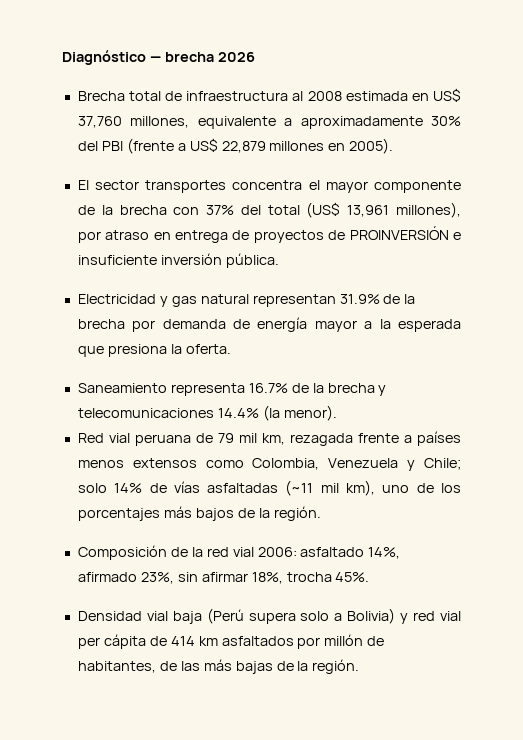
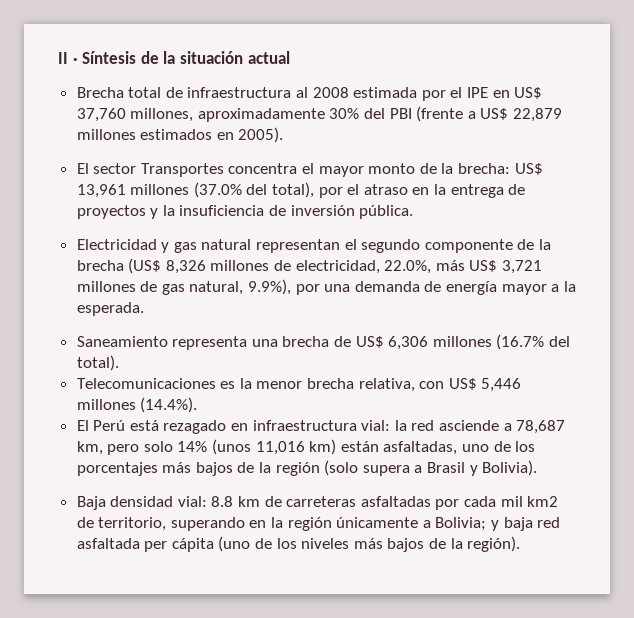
[62,50,255,65] Diagnóstico — brecha 2026 -> [58,51,290,64] II · Síntesis de la situación actual
(408, 96) none -> [421,87,489,101] por el IPE
[197,116,293,129] equivalente a -> (194, 115) none
(325, 146) none -> [140,129,213,140] estimados
[145,180,227,193] transportes -> [140,163,224,177] Transportes
[374,180,462,193] [77,202,462,218] [77,231,101,243] componente de la brecha con 37% del total (US$ 13,961 millones), por -> [368,163,543,175] [76,182,360,198] monto de la brecha: US$ 13,961 millones (37.0% del total), por el
(171, 236) none -> [434,184,447,195] la
[328,226,462,240] [77,255,157,265] de PROINVERSIÓN e insuficiente -> [150,205,287,219] y la insuficiencia de
[339,294,416,304] [77,319,156,332] 31.9% de la brecha por -> [344,239,552,253] [76,258,543,274] [76,279,351,295] el segundo componente de la brecha (US$ 8,326 millones de electricidad, 22.0%, más US$ 3,721 millones de gas natural, 9.9%), por una
[398,319,462,332] [77,344,231,357] [77,383,387,396] [77,405,337,421] [77,431,461,446] [77,458,461,471] [77,480,376,496] esperada que presiona la oferta. // Saneamiento representa 16.7% de la brecha y telecomunicaciones 14.4% (la menor). // Red vial peruana de 79 mil km, rezagada frente a países menos extensos como Colombia, Venezuela y Chile; solo 14% de vías asfaltadas (~11 mil km), -> [76,302,144,316] [76,334,571,350] [76,355,119,371] [76,378,522,392] [76,397,198,413] [76,420,566,434] [76,439,458,455] esperada. // Saneamiento representa una brecha de US$ 6,306 millones (16.7% del total). // Telecomunicaciones es la menor brecha relativa, con US$ 5,446 millones (14.4%). // El Perú está rezagado en infraestructura vial: la red asciende a 78,687 km, pero solo 14% (unos 11,016 km) están asfaltadas,
[273,506,321,521] [77,545,401,560] [77,572,370,584] [77,608,462,624] [77,634,385,649] [77,659,360,674] región. // Composición de la red vial 2006: asfaltado 14%, afirmado 23%, sin afirmar 18%, trocha 45%. // Densidad vial baja (Perú supera solo a Bolivia) y red vial per cápita de 414 km asfaltados por millón de habitantes, de las más bajas de la región. -> [275,460,538,476] [76,496,559,510] [76,517,561,531] [76,536,521,552] región (solo supera a Brasil y Bolivia). // Baja densidad vial: 8.8 km de carreteras asfaltadas por cada mil km2 de territorio, superando en la región únicamente a Bolivia; y baja red asfaltada per cápita (uno de los niveles más bajos de la región).

